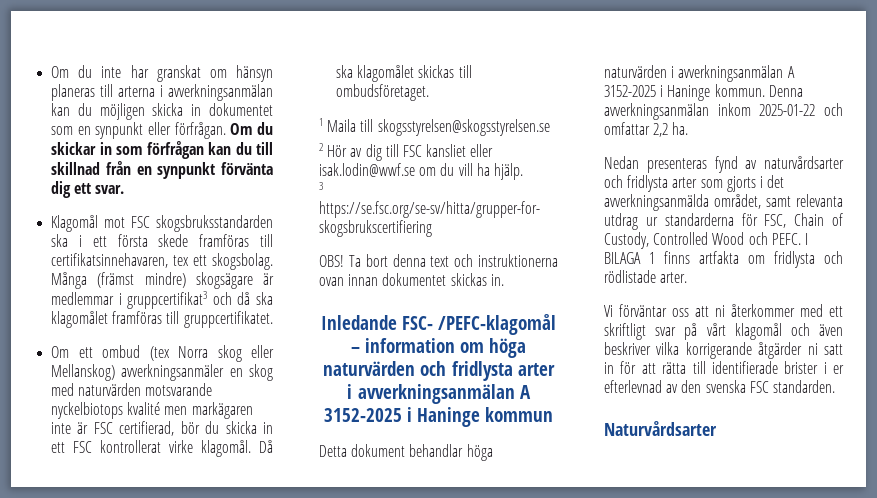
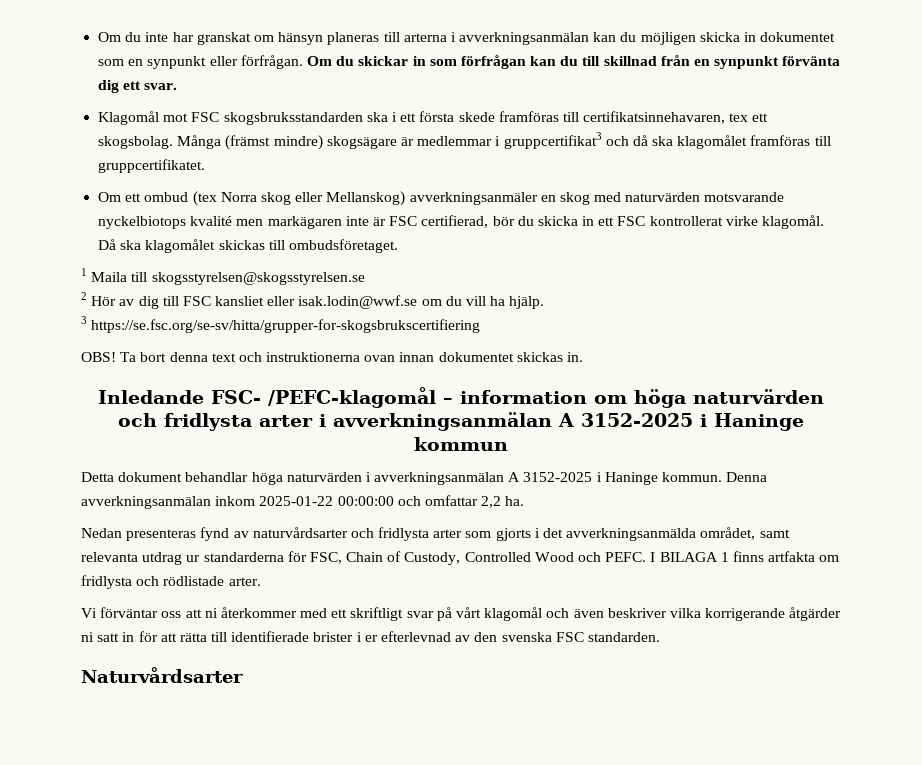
(816, 110) none -> [337,496,394,506] 00:00:00

